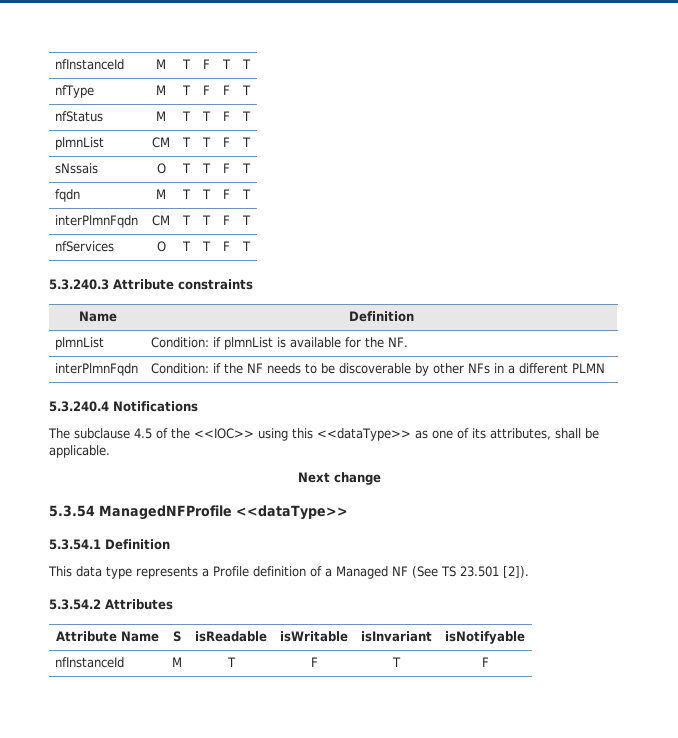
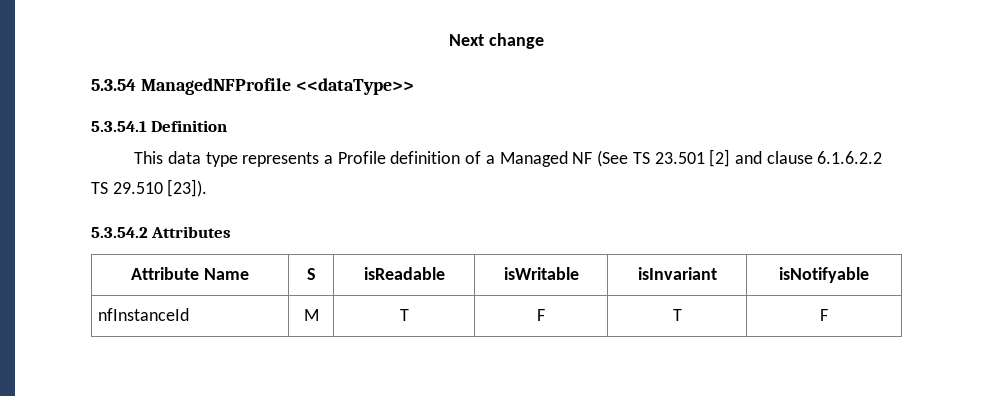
[55,59,125,70] [156,59,166,69] [182,59,191,69] [203,59,210,69] [222,59,231,69] [242,59,251,69] [55,85,95,98] [156,85,166,95] [182,85,191,95] [203,85,210,95] [223,85,230,95] [242,85,251,95] [55,111,104,122] [156,111,166,121] [182,111,191,121] [202,111,211,121] [223,111,230,121] [242,111,251,121] [55,137,105,150] [152,137,170,148] [182,137,191,147] [202,137,211,147] [223,137,230,147] [242,137,251,147] [55,163,99,174] [156,163,166,174] [182,163,191,173] [202,163,211,173] [223,163,230,173] [242,163,251,173] [55,189,81,202] [156,189,166,199] [182,189,191,199] [202,189,211,199] [223,189,230,199] [242,189,251,199] [55,215,139,228] [152,215,170,226] [182,215,191,225] [202,215,211,225] [223,215,230,225] [242,215,251,225] [55,241,115,252] [156,241,166,252] [182,241,191,251] [202,241,211,251] [223,241,230,251] [242,241,251,251] [49,279,253,290] [78,311,117,322] [349,311,414,322] [55,337,105,350] [151,337,409,350] [55,363,139,376] [151,363,606,376] [49,401,198,412] [48,428,599,441] [49,445,110,458] nfInstanceId | M | T | F | T | T // nfType | M | T | F | F | T // nfStatus | M | T | T | F | T // plmnList | CM | T | T | F | T // sNssais | O | T | T | F | T // fqdn | M | T | T | F | T // interPlmnFqdn | CM | T | T | F | T // nfServices | O | T | T | F | T // 5.3.240.3 Attribute constraints // Name | Definition // plmnList | Condition: if plmnList is available for the NF. // interPlmnFqdn | Condition: if the NF needs to be discoverable by other NFs in a different PLMN // 5.3.240.4 Notifications // The subclause 4.5 of the <<IOC>> using this <<dataType>> as one of its attributes, shall be applicable. // -> (449, 40) none
[503,566,529,578] [2]). -> [709,149,883,167] [91,179,208,197] [2] and clause 6.1.6.2.2 TS 29.510 [23]).

